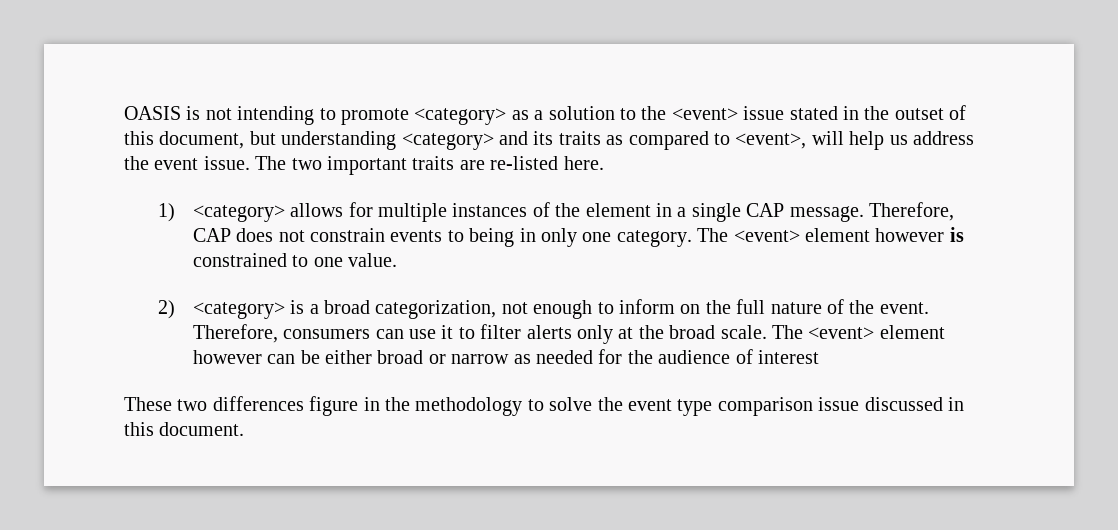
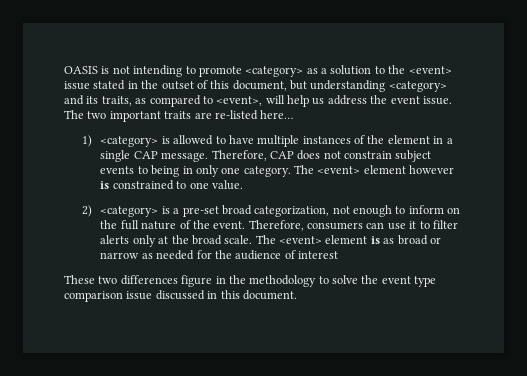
[558,131,601,145] traits -> [101,96,132,106] traits,
[563,156,604,170] here. -> [260,110,294,119] here…
[290,202,373,217] allows for -> [161,135,254,145] is allowed to have
(386, 235) none -> [395,150,432,162] subject
(319, 309) none -> [182,206,219,217] pre-set
[192,350,373,364] however can be either -> [370,236,395,244] is as

